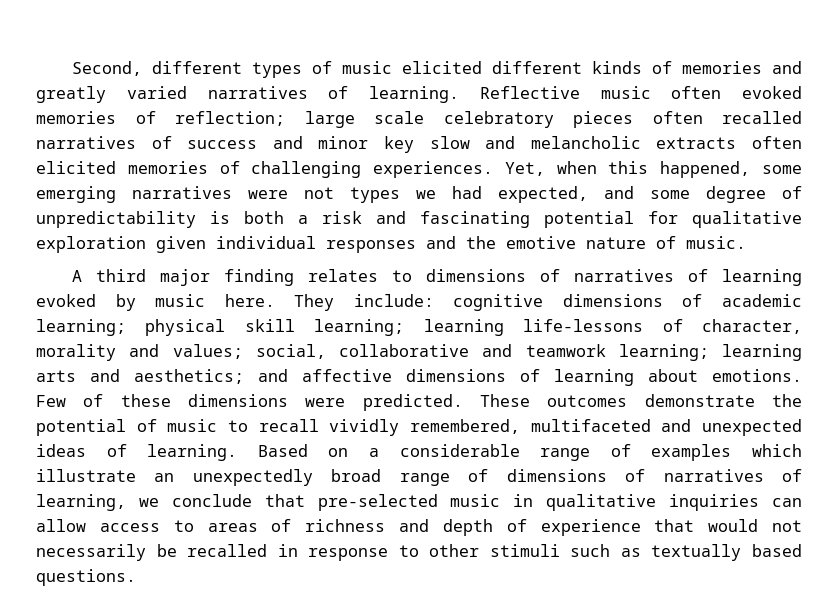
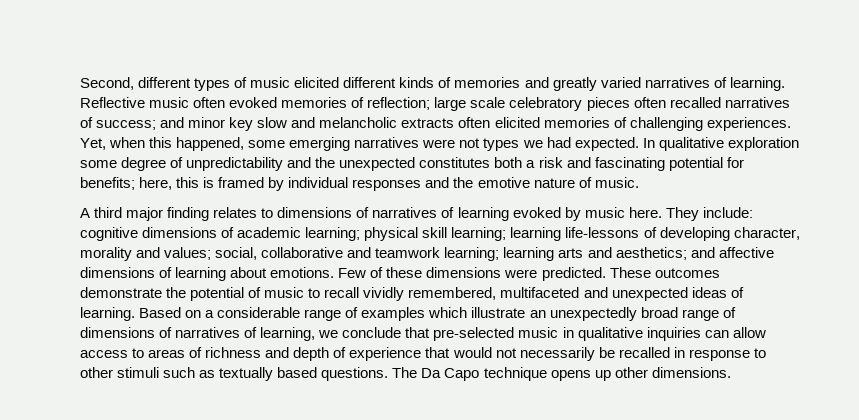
[187,140,258,149] success -> [96,120,157,130] success;
[498,186,802,203] [36,211,230,228] expected, and some degree of unpredictability is -> [574,137,799,151] [80,157,491,171] expected. In qualitative exploration some degree of unpredictability and the unexpected constitutes
[692,211,802,228] [36,236,206,253] qualitative exploration given -> [80,177,285,191] benefits; here, this is framed by
(683, 325) none -> [659,227,730,241] developing
(136, 577) none -> [392,367,731,381] The Da Capo technique opens up other dimensions.

